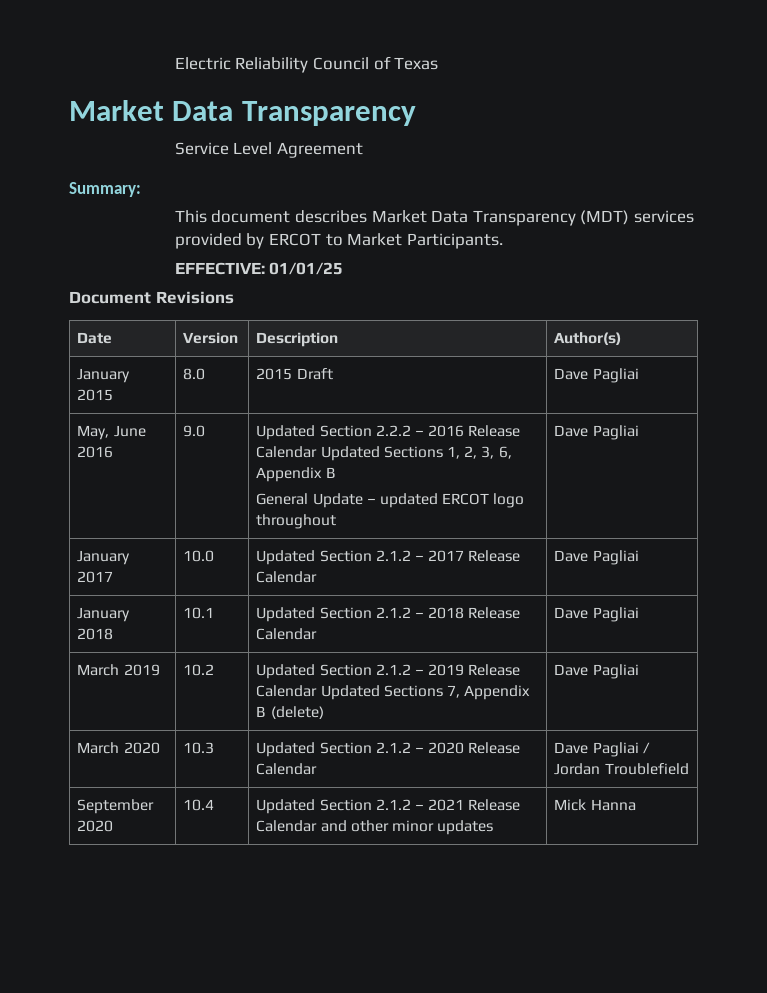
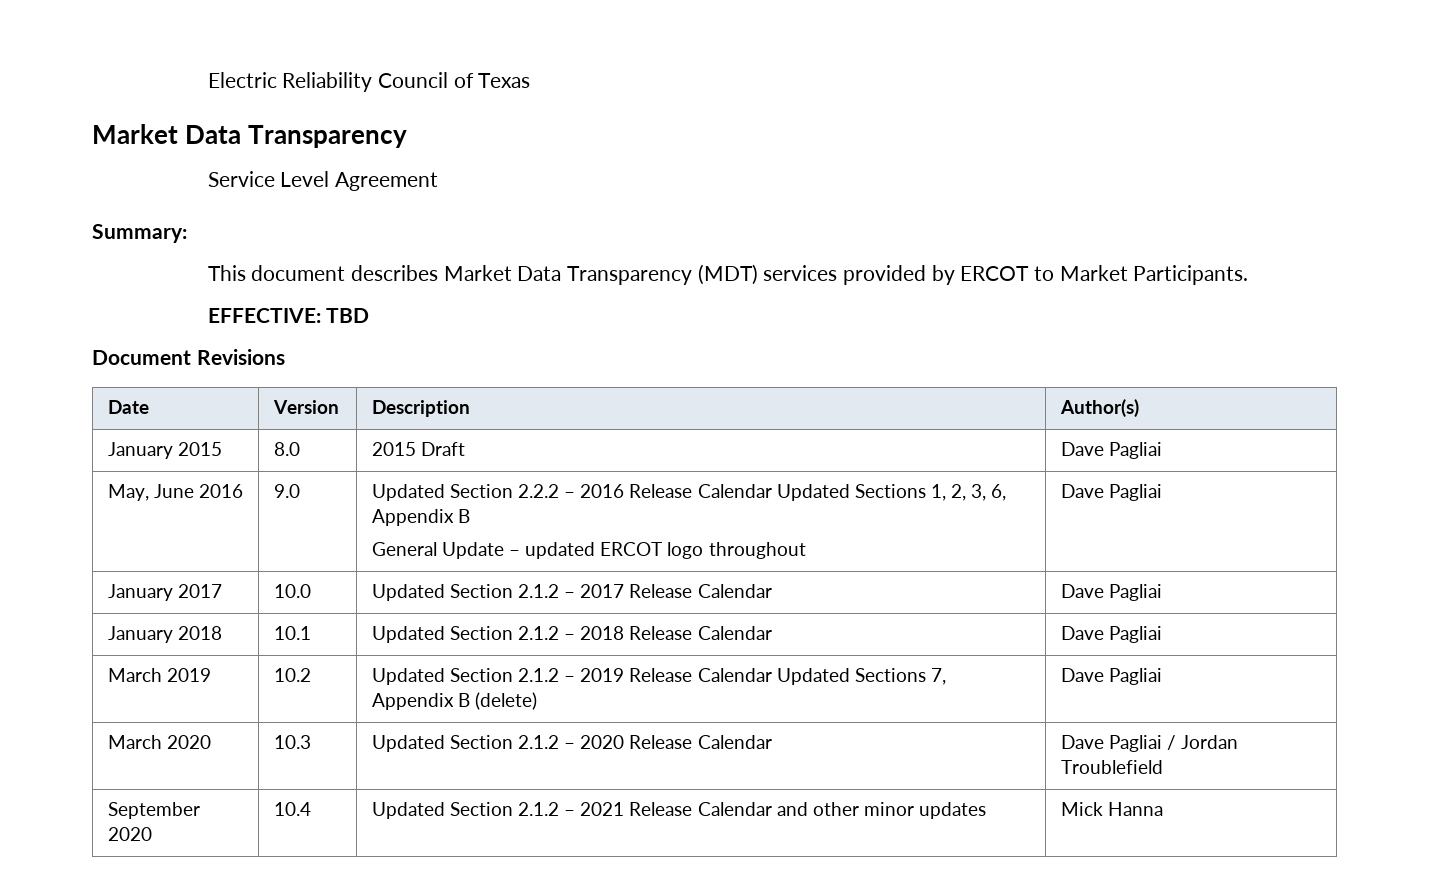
[269,262,344,275] 01/01/25 -> [326,308,370,323] TBD

